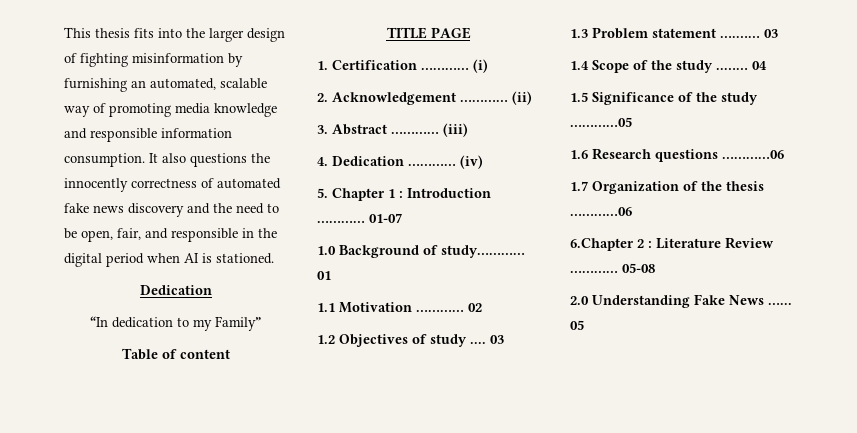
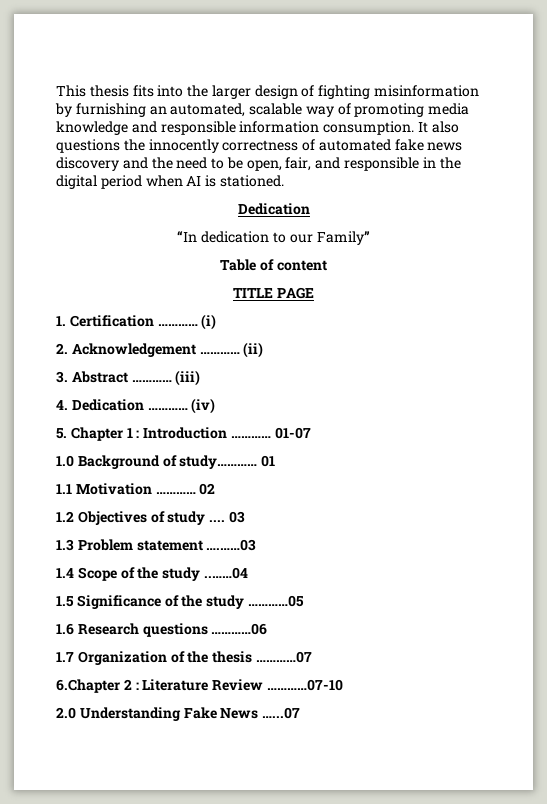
[193,319,212,331] my -> [289,234,313,243] our
[720,29,778,38] ….…… 03 -> [206,539,257,551] ….……03
[716,61,767,70] ..…… 04 -> [203,567,248,579] ..……04
[570,207,632,216] …………06 -> [255,651,312,663] …………07
[570,263,655,273] ………… 05-08 -> [266,679,343,691] …………07-10
[768,303,792,305] [570,320,584,330] …... 05 -> [262,707,301,719] …...07

